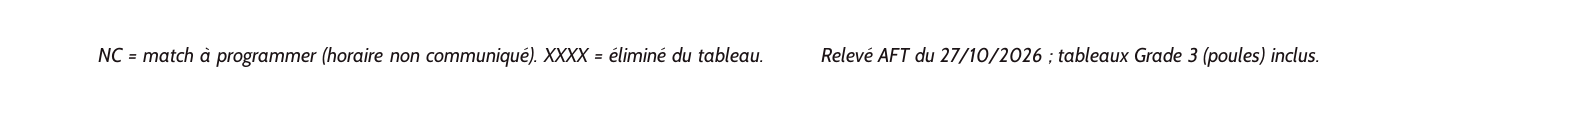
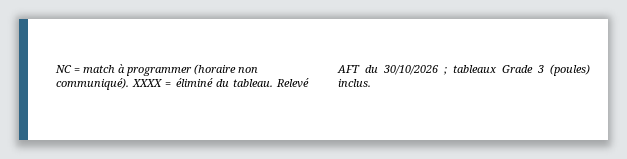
[940,47,1044,64] 27/10/2026 -> [383,65,439,75] 30/10/2026

